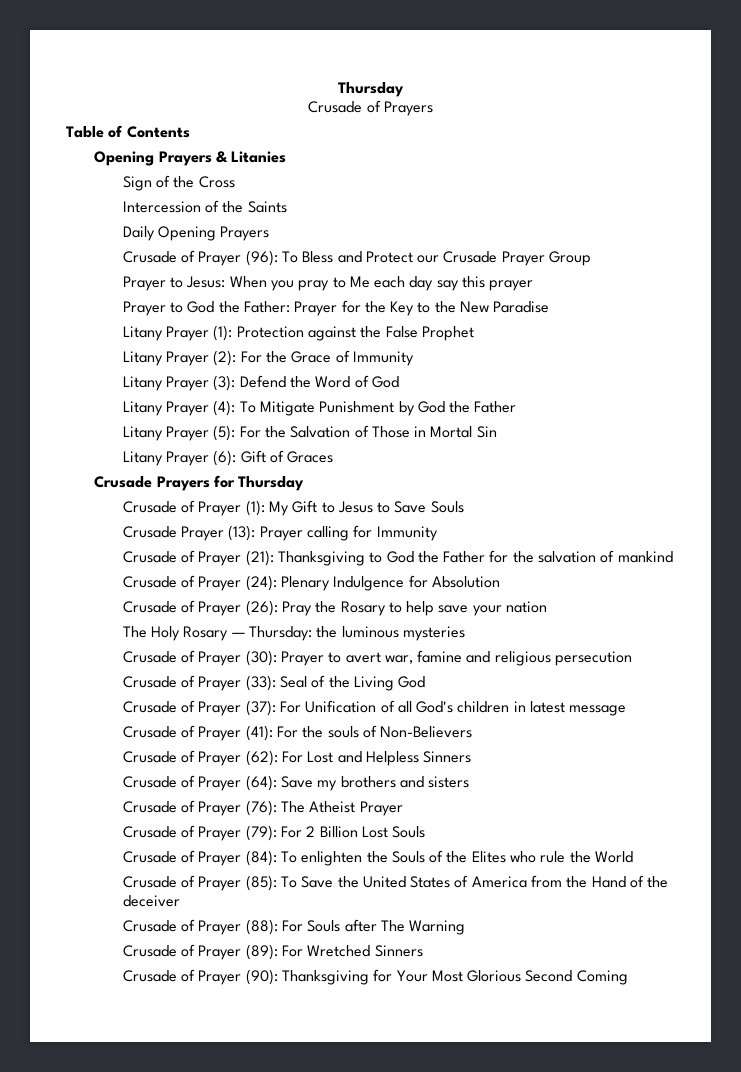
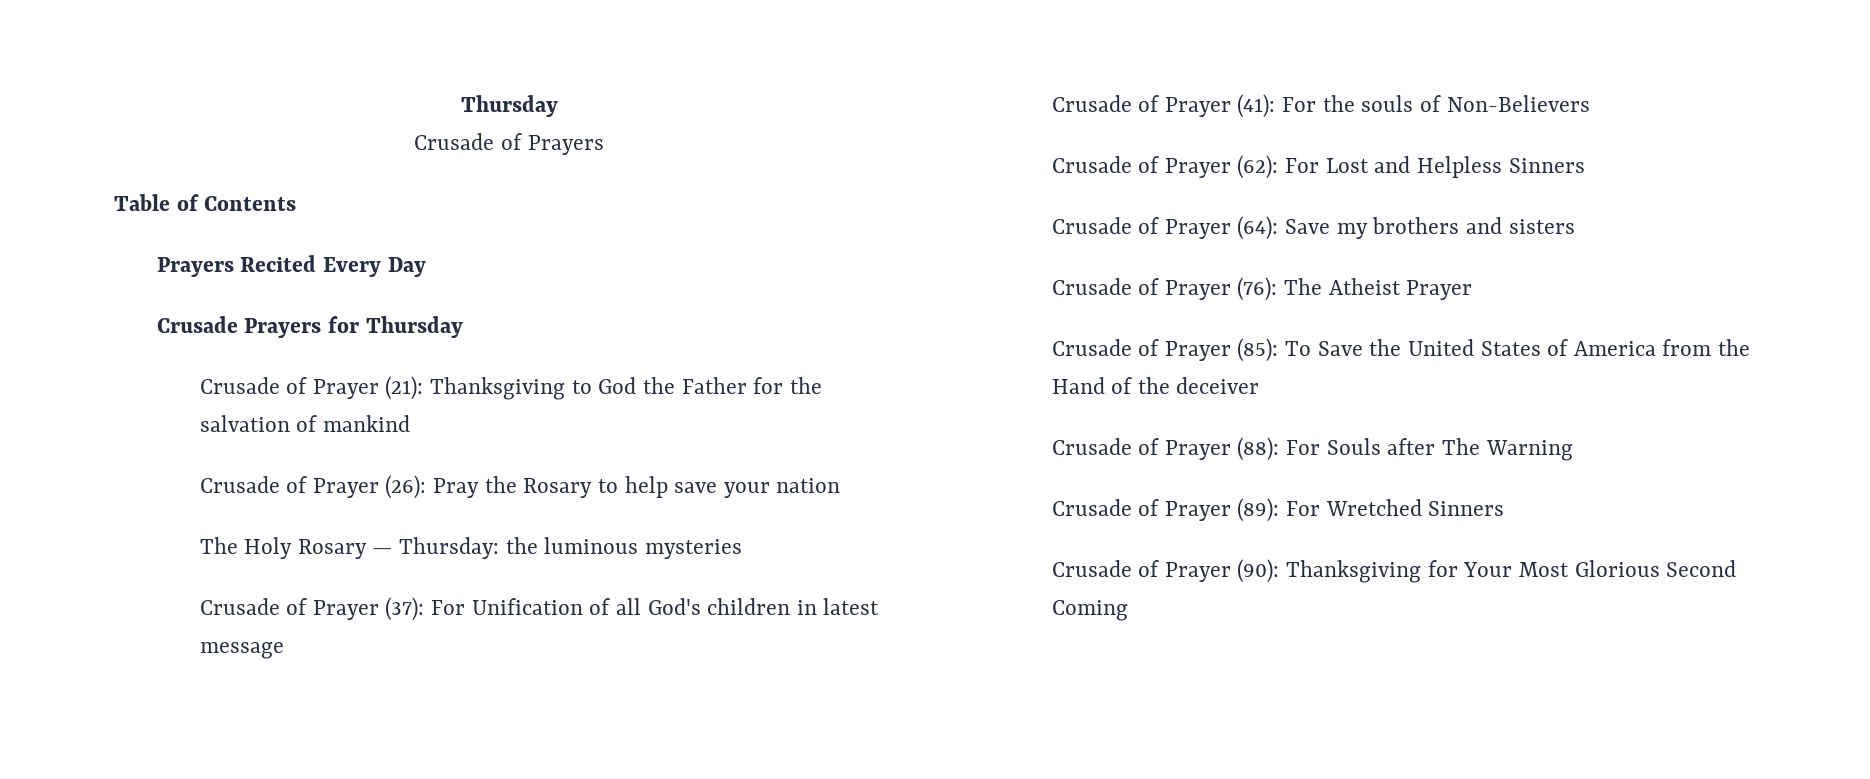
[94,151,287,166] [122,175,235,191] [122,200,287,213] [122,226,270,241] [122,250,592,266] [122,276,534,291] [122,300,550,316] [122,325,474,341] [122,350,414,366] [122,375,399,391] [122,400,517,416] [122,425,497,441] [122,450,334,466] [94,475,305,491] [122,500,464,516] [122,525,438,541] Opening Prayers & Litanies // Sign of the Cross // Intercession of the Saints // Daily Opening Prayers // Crusade of Prayer (96): To Bless and Protect our Crusade Prayer Group // Prayer to Jesus: When you pray to Me each day say this prayer // Prayer to God the Father: Prayer for the Key to the New Paradise // Litany Prayer (1): Protection against the False Prophet // Litany Prayer (2): For the Grace of Immunity // Litany Prayer (3): Defend the Word of God // Litany Prayer (4): To Mitigate Punishment by God the Father // Litany Prayer (5): For the Salvation of Those in Mortal Sin // Litany Prayer (6): Gift of Graces // Crusade Prayers for Thursday // Crusade of Prayer (1): My Gift to Jesus to Save Souls // Crusade Prayer (13): Prayer calling for Immunity -> [156,255,426,277] [156,316,463,338] Prayers Recited Every Day // Crusade Prayers for Thursday
[122,575,500,591] // Crusade of Prayer (24): Plenary Indulgence for Absolution -> (410, 423) none
[122,650,633,666] [122,675,426,691] // Crusade of Prayer (30): Prayer to avert war, famine and religious persecution // Crusade of Prayer (33): Seal of the Living God -> (742, 549) none
[122,825,426,841] [122,850,634,866] // Crusade of Prayer (79): For 2 Billion Lost Souls // Crusade of Prayer (84): To enlighten the Souls of the Elites who rule the World -> (1473, 290) none

